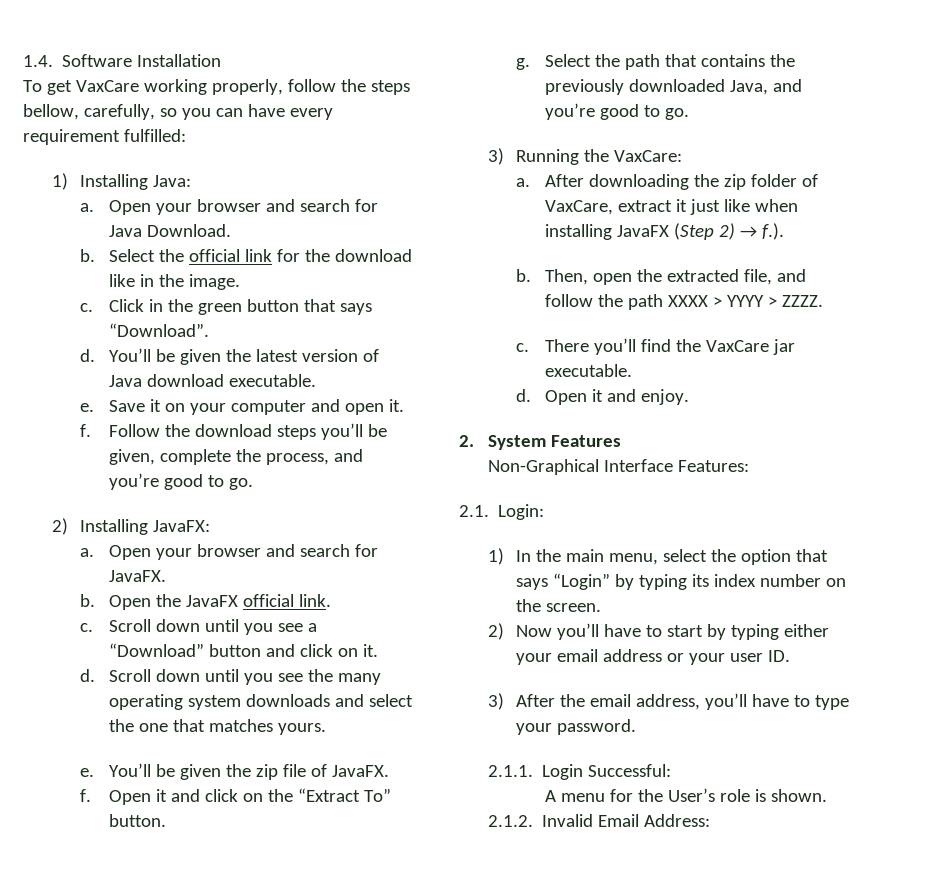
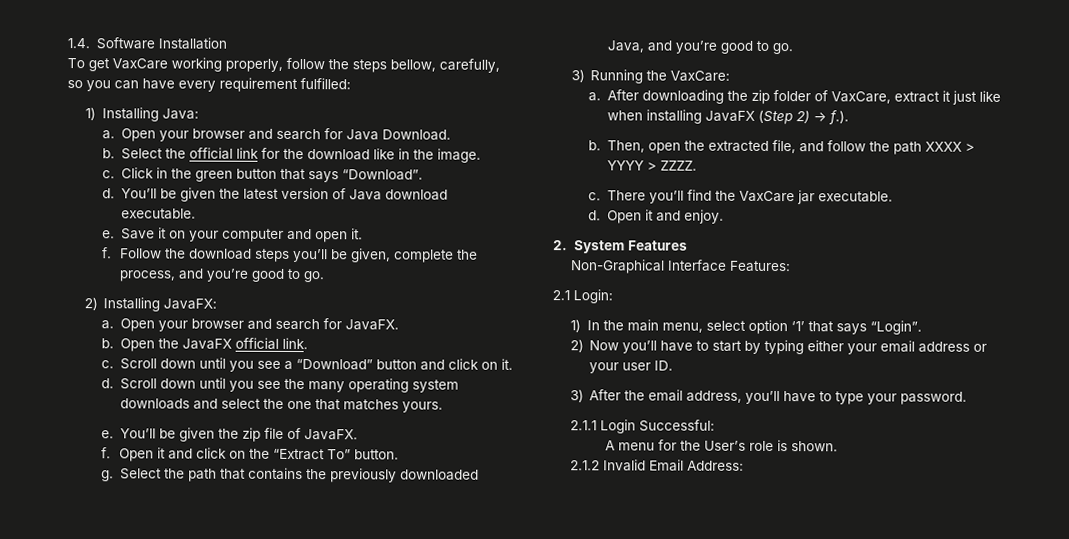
[459,505,489,517] 2.1. -> [552,290,570,301] 2.1
[711,549,828,565] [516,573,846,590] [516,599,602,612] the option that says “Login” by typing its index number on the screen. -> [748,319,923,335] option ‘1’ that says “Login”.
[487,765,533,777] 2.1.1. -> [569,420,597,431] 2.1.1
[487,815,533,827] 2.1.2. -> [569,460,600,471] 2.1.2

